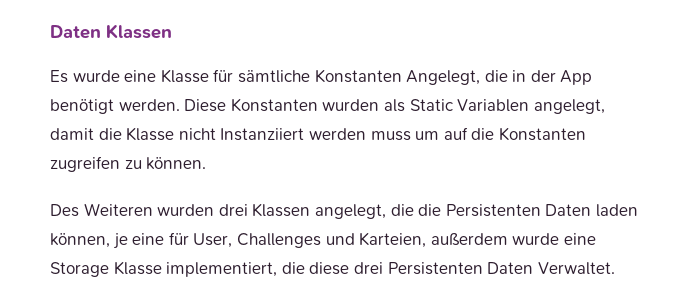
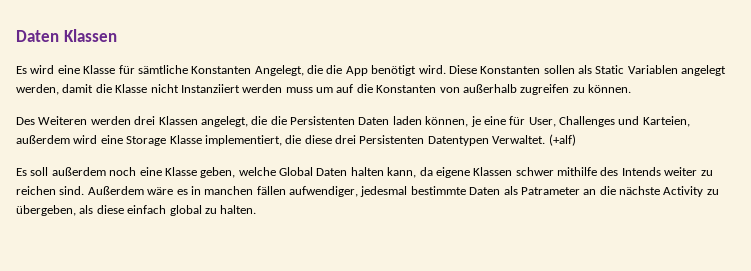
[72,70,120,82] wurde -> [30,65,55,74] wird
[512,70,556,82] in der -> [326,65,343,74] die
[118,99,180,111] werden. -> [418,65,446,74] wird.
[322,99,380,111] wurden -> [543,65,575,74] sollen
[533,99,605,114] angelegt, -> [681,65,727,76] [16,84,59,95] angelegt werden,
(586, 134) none -> [439,84,517,93] von außerhalb
[157,204,215,216] wurden -> [90,116,131,125] werden
[512,233,560,245] wurde -> [73,135,98,144] wird
[487,262,615,275] Daten Verwaltet. -> [427,134,576,146] [16,167,713,178] [16,186,719,197] [16,205,257,216] Datentypen Verwaltet. (+alf) // Es soll außerdem noch eine Klasse geben, welche Global Daten halten kann, da eigene Klassen schwer mithilfe des Intends weiter zu reichen sind. Außerdem wäre es in manchen fällen aufwendiger, jedesmal bestimmte Daten als Patrameter an die nächste Activity zu übergeben, als diese einfach global zu halten.

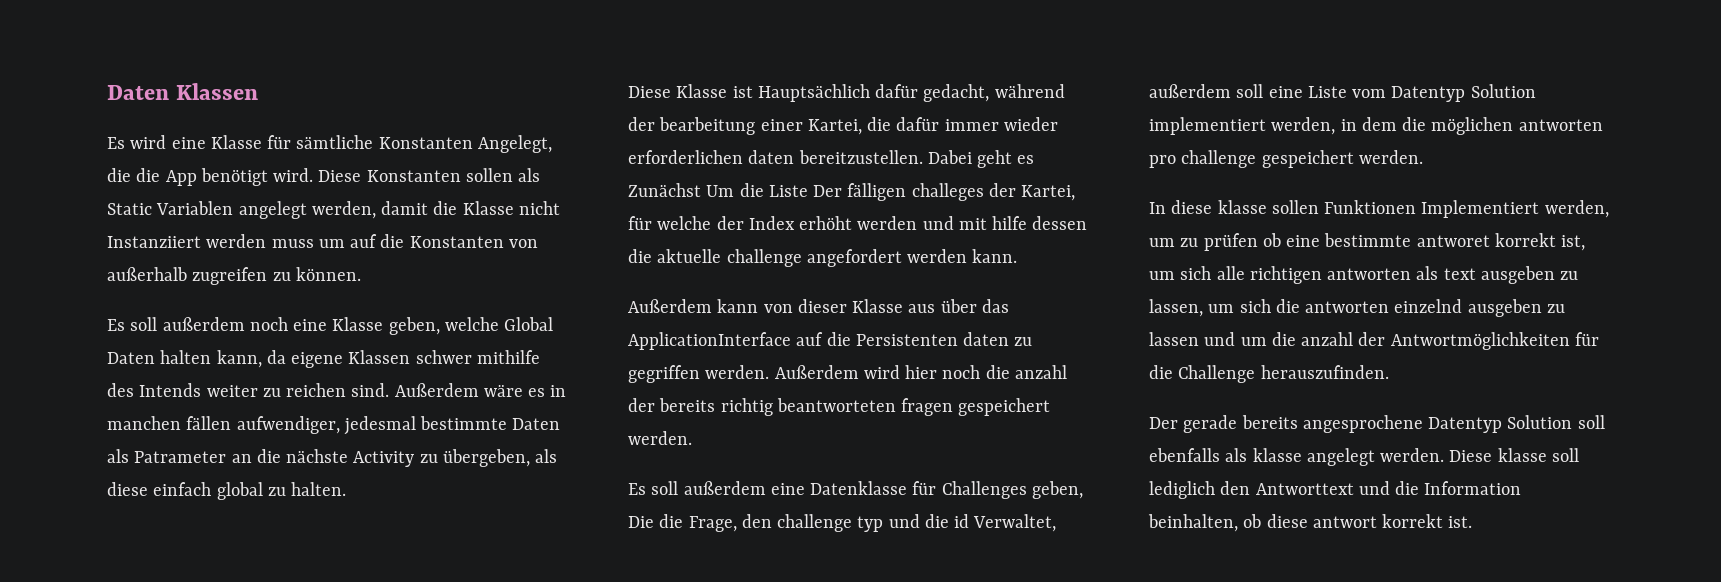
[16,116,690,127] [16,134,576,146] // Des Weiteren werden drei Klassen angelegt, die die Persistenten Daten laden können, je eine für User, Challenges und Karteien, außerdem wird eine Storage Klasse implementiert, die diese drei Persistenten Datentypen Verwaltet. (+alf) -> (361, 274) none
(257, 209) none -> [628,84,1065,102] [628,117,1058,135] [628,150,1035,168] [628,183,1076,201] [628,216,1088,230] [628,249,1018,267] [628,299,1009,313] [628,332,1033,350] [628,365,1067,383] [628,398,1051,416] [628,431,692,445] [628,481,1083,499] [628,514,1057,532] [1149,84,1536,102] [1149,117,1603,135] [1149,150,1423,168] [1149,200,1609,218] [1149,233,1586,251] [1149,266,1579,284] [1149,299,1565,317] [1149,332,1599,350] [1149,365,1389,383] [1149,415,1605,433] [1149,448,1579,466] [1149,481,1522,499] [1148,514,1473,532] // Diese Klasse ist Hauptsächlich dafür gedacht, während der bearbeitung einer Kartei, die dafür immer wieder erforderlichen daten bereitzustellen. Dabei geht es Zunächst Um die Liste Der fälligen challeges der Kartei, für welche der Index erhöht werden und mit hilfe dessen die aktuelle challenge angefordert werden kann. // Außerdem kann von dieser Klasse aus über das ApplicationInterface auf die Persistenten daten zu gegriffen werden. Außerdem wird hier noch die anzahl der bereits richtig beantworteten fragen gespeichert werden. // Es soll außerdem eine Datenklasse für Challenges geben, Die die Frage, den challenge typ und die id Verwaltet, außerdem soll eine Liste vom Datentyp Solution implementiert werden, in dem die möglichen antworten pro challenge gespeichert werden. // In diese klasse sollen Funktionen Implementiert werden, um zu prüfen ob eine bestimmte antworet korrekt ist, um sich alle richtigen antworten als text ausgeben zu lassen, um sich die antworten einzelnd ausgeben zu lassen und um die anzahl der Antwortmöglichkeiten für die Challenge herauszufinden. // Der gerade bereits angesprochene Datentyp Solution soll ebenfalls als klasse angelegt werden. Diese klasse soll lediglich den Antworttext und die Information beinhalten, ob diese antwort korrekt ist.

